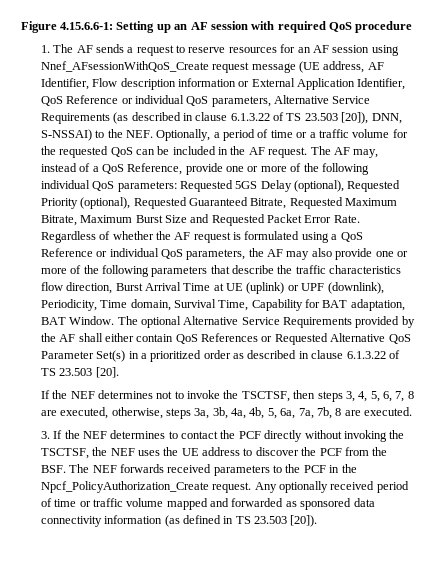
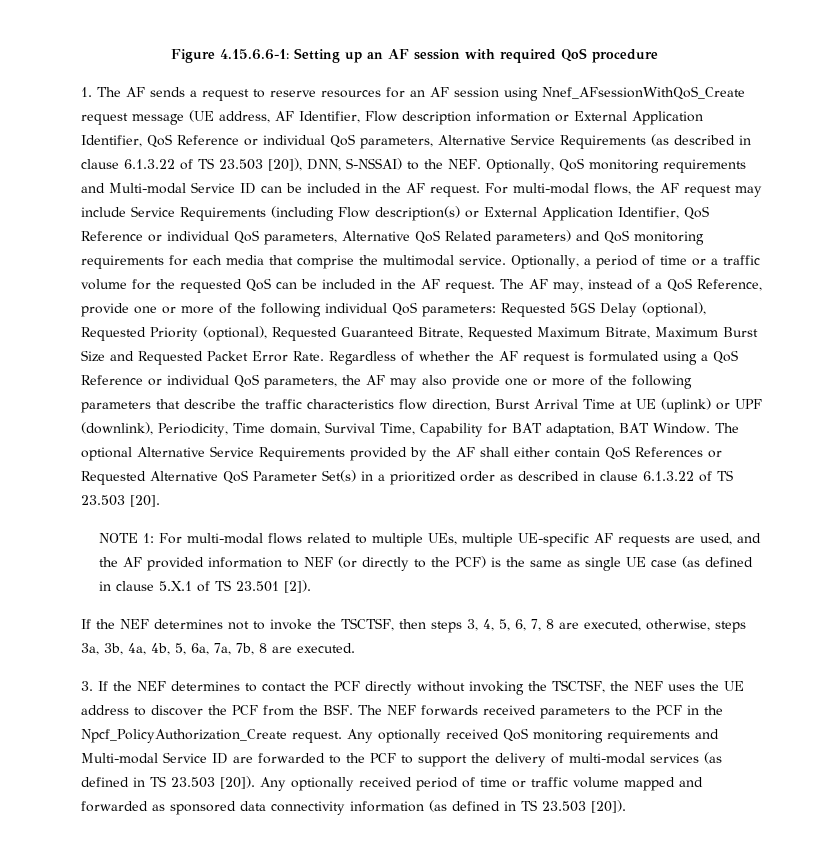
(211, 135) none -> [559,158,747,173] [81,182,763,197] [81,206,710,221] [81,230,705,245] [81,255,580,269] QoS monitoring requirements and Multi-modal Service ID can be included in the AF request. For multi-modal flows, the AF request may include Service Requirements (including Flow description(s) or External Application Identifier, QoS Reference or individual QoS parameters, Alternative QoS Related parameters) and QoS monitoring requirements for each media that comprise the multimodal service. Optionally,
(119, 372) none -> [98,533,761,547] [98,556,753,571] [98,580,311,593] // NOTE 1: For multi-modal flows related to multiple UEs, multiple UE-specific AF requests are used, and the AF provided information to NEF (or directly to the PCF) is the same as single UE case (as defined in clause 5.X.1 of TS 23.501 [2]).
(375, 485) none -> [503,728,720,743] [81,752,723,767] [81,776,413,791] QoS monitoring requirements and Multi-modal Service ID are forwarded to the PCF to support the delivery of multi-modal services (as defined in TS 23.503 [20]). Any optionally received

